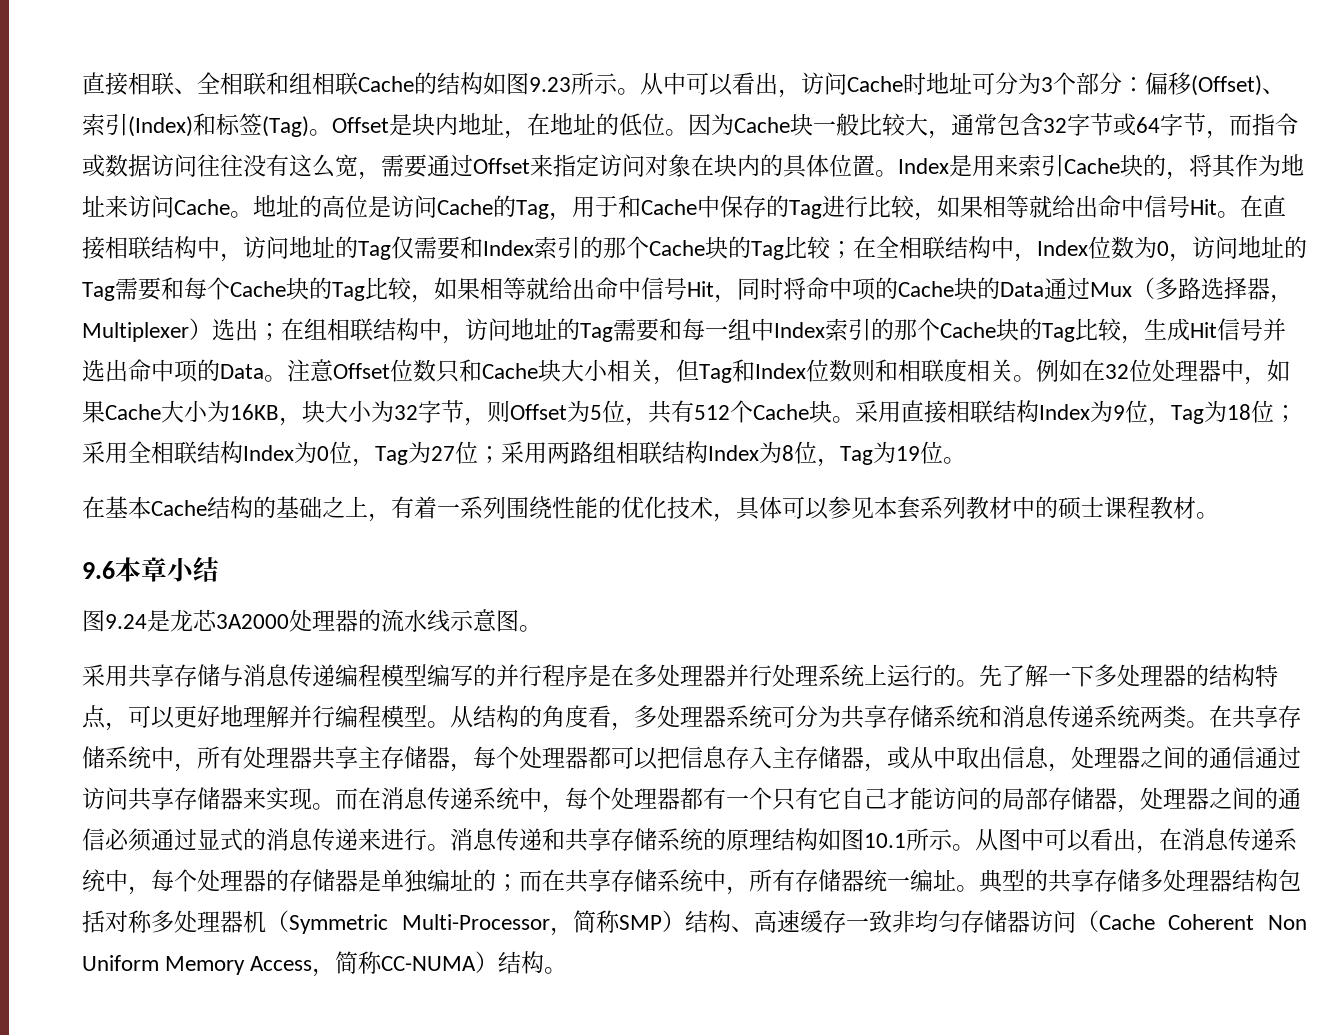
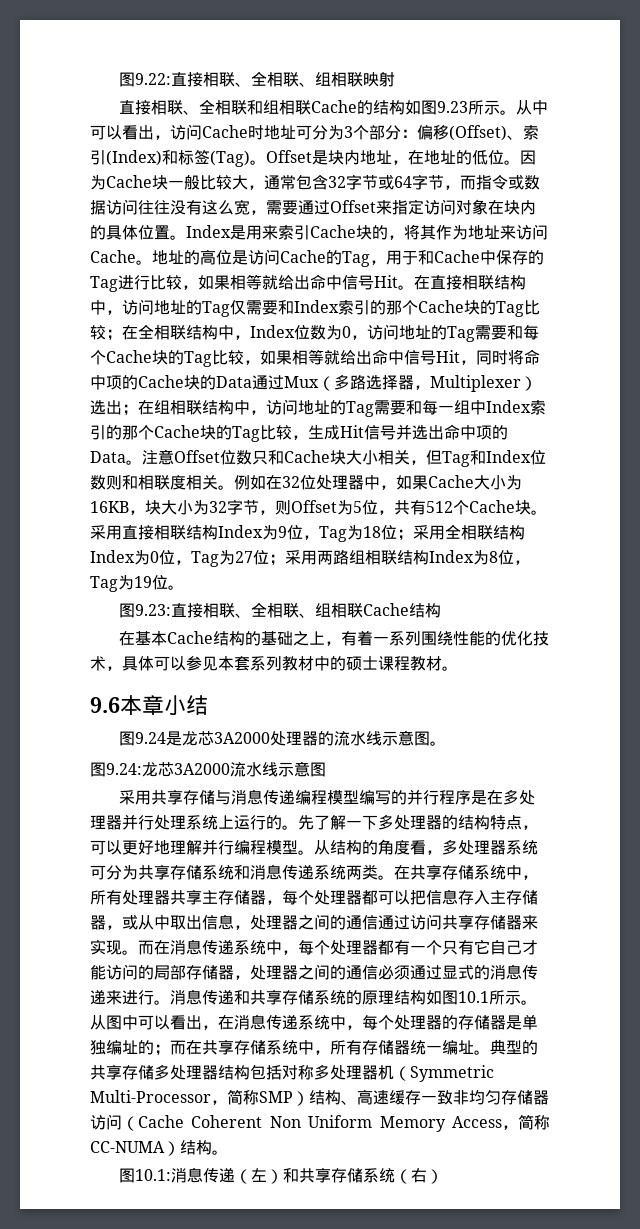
(82, 83) none -> [119,71,396,87] 图9.22:直接相联、全相联、组相联映射 //
(966, 460) none -> [119,602,442,618] // 图9.23:直接相联、全相联、组相联Cache结构
(542, 628) none -> [90,761,326,777] // 图9.24:龙芯3A2000流水线示意图
(568, 970) none -> [119,1167,444,1184] // 图10.1:消息传递（左）和共享存储系统（右）

